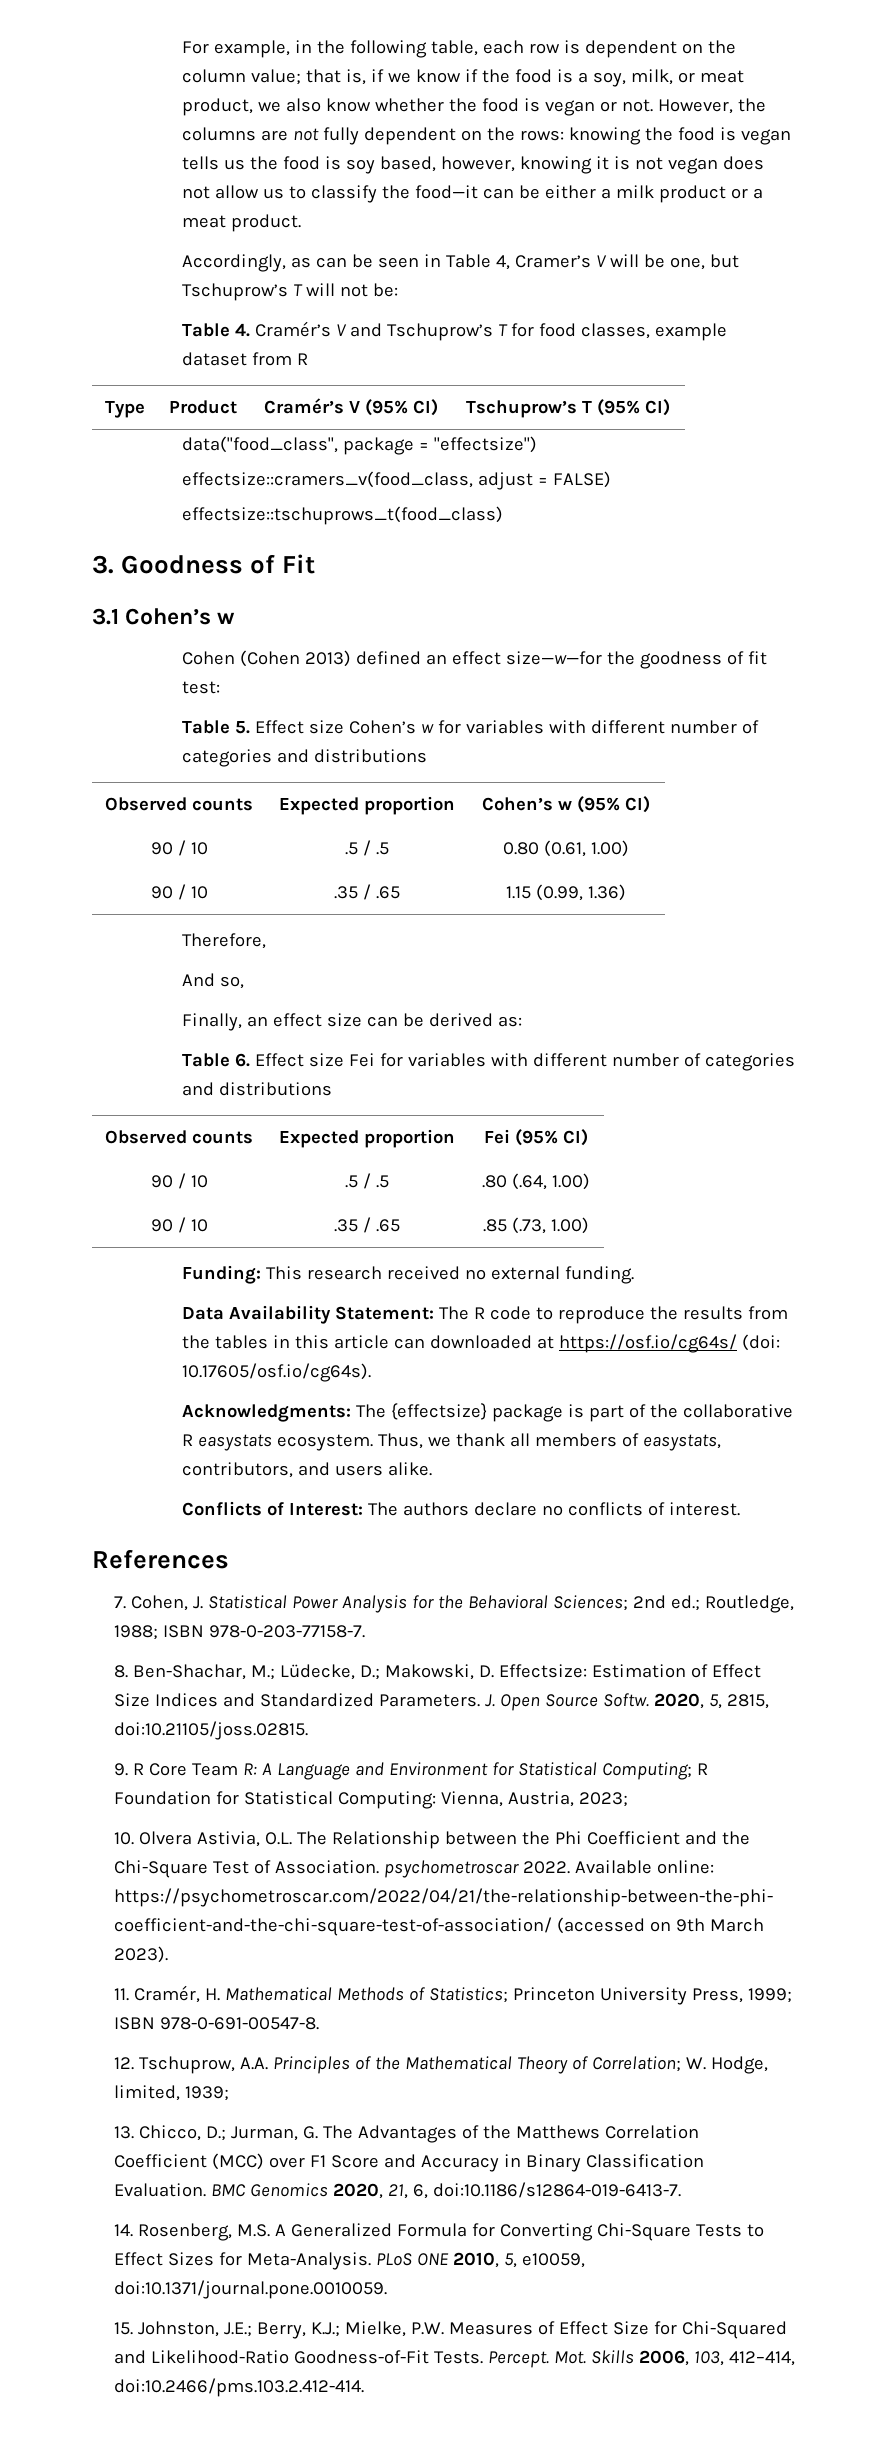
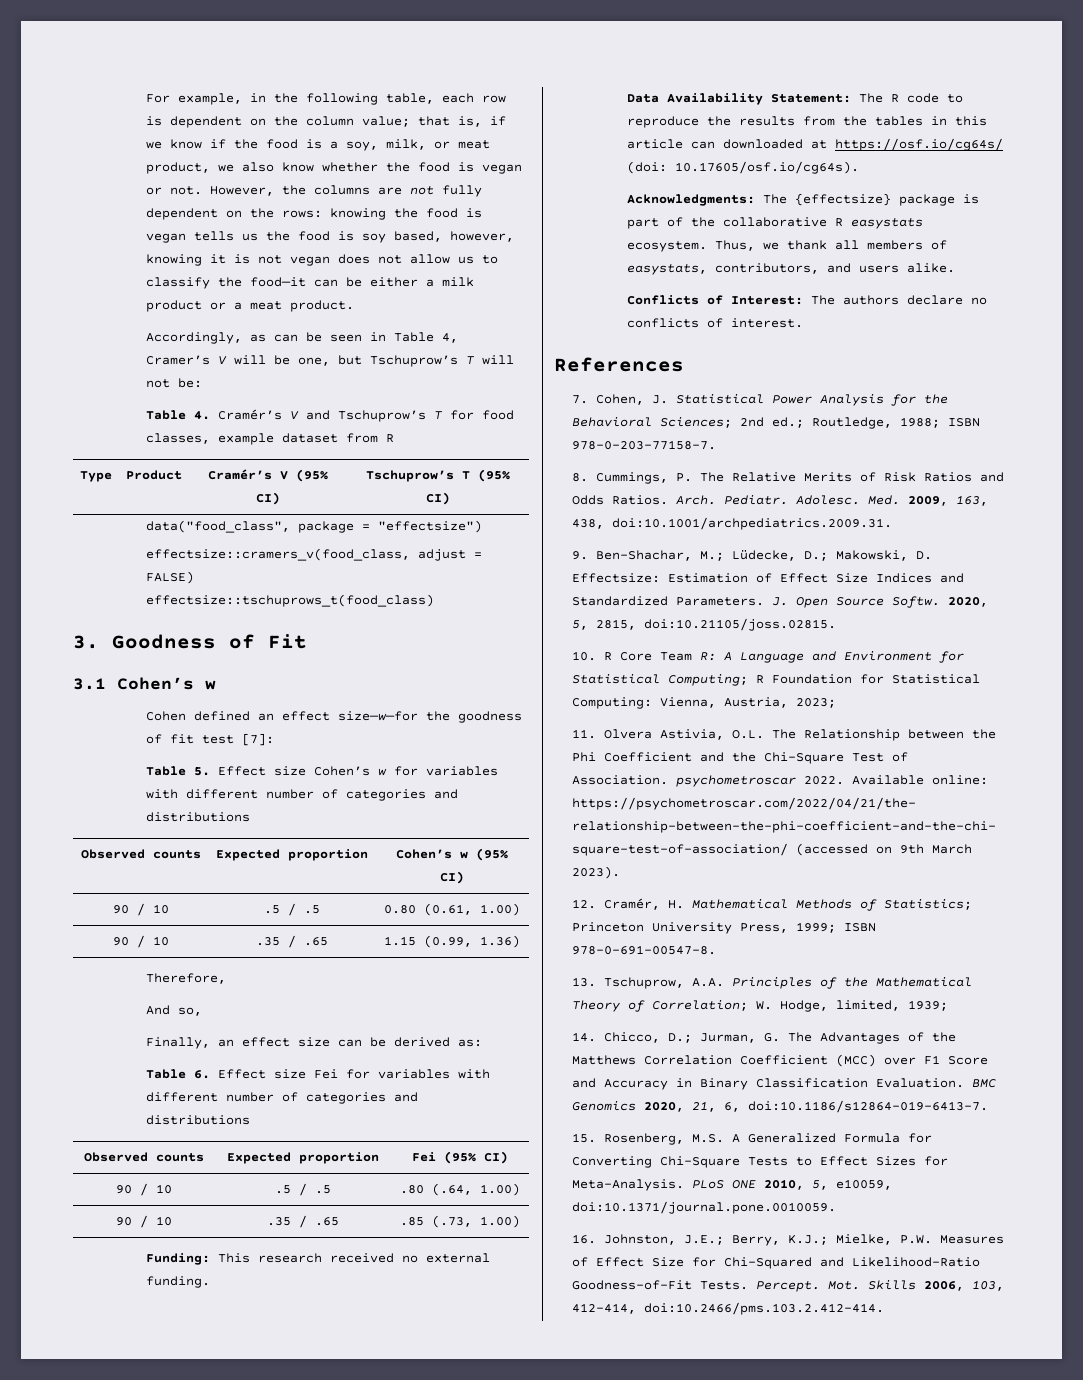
[239,650,351,667] (Cohen 2013) -> (187, 716) none
[181,681,220,694] test: -> [202,733,275,746] test [7]:
(129, 1671) none -> [596,472,1005,484] [572,495,989,506] [572,517,893,530] [572,551,589,560] Cummings, P. The Relative Merits of Risk Ratios and Odds Ratios. Arch. Pediatr. Adolesc. Med. 2009, 163, 438, doi:10.1001/archpediatrics.2009.31. // 9.
[114,1763,129,1776] 9. -> [572,651,597,661] 10.
[114,1832,135,1845] 10. -> [572,729,597,739] 11.
[114,1988,130,2001] 11. -> [572,899,597,909] 12.
[114,2057,135,2070] 12. -> [572,977,597,987] 13.
[114,2126,135,2139] 13. -> [572,1032,597,1042] 14.
[114,2224,134,2237] 14. -> [572,1133,597,1143] 15.
[114,2322,134,2335] 15. -> [572,1234,597,1244] 16.

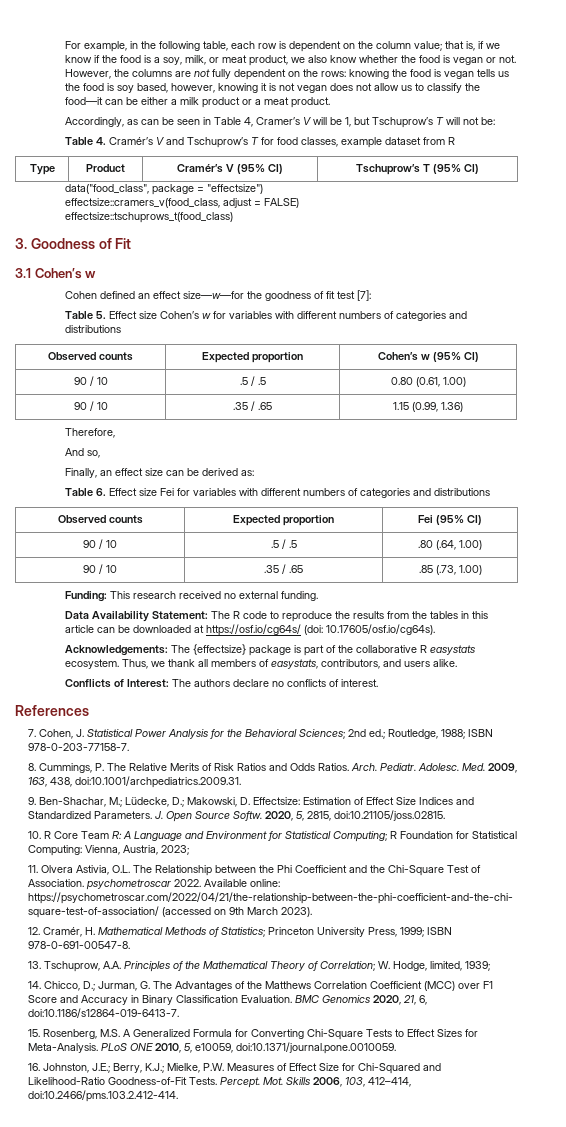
[298,357,331,366] one, -> [345,117,352,127] 1,
[266,789,315,799] number -> [339,311,382,319] numbers
[226,1092,275,1102] number -> [303,488,346,496] numbers
(716, 145) none -> [118,625,131,633] be
[627,194,756,206] Acknowledgments: -> [65,645,169,656] Acknowledgements:

